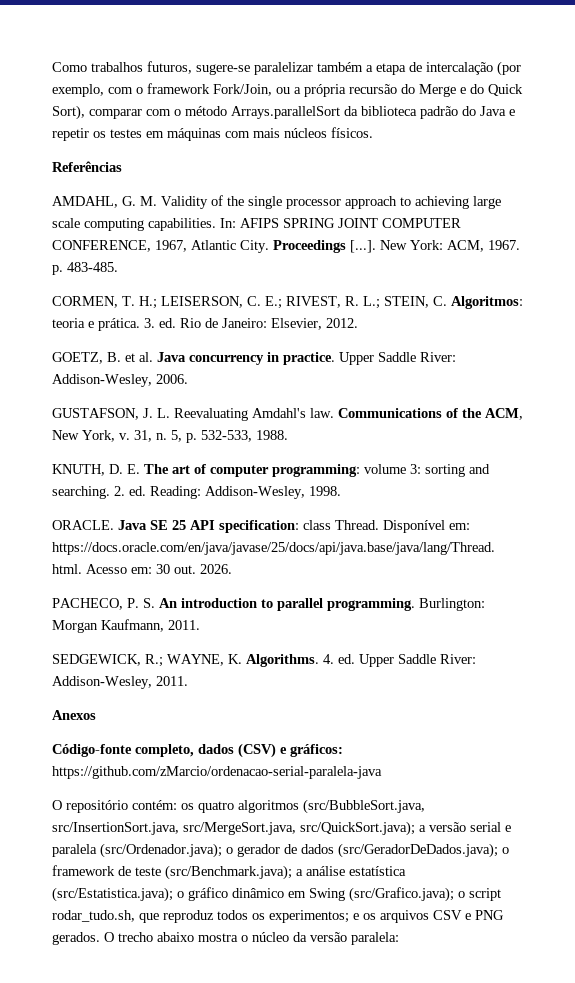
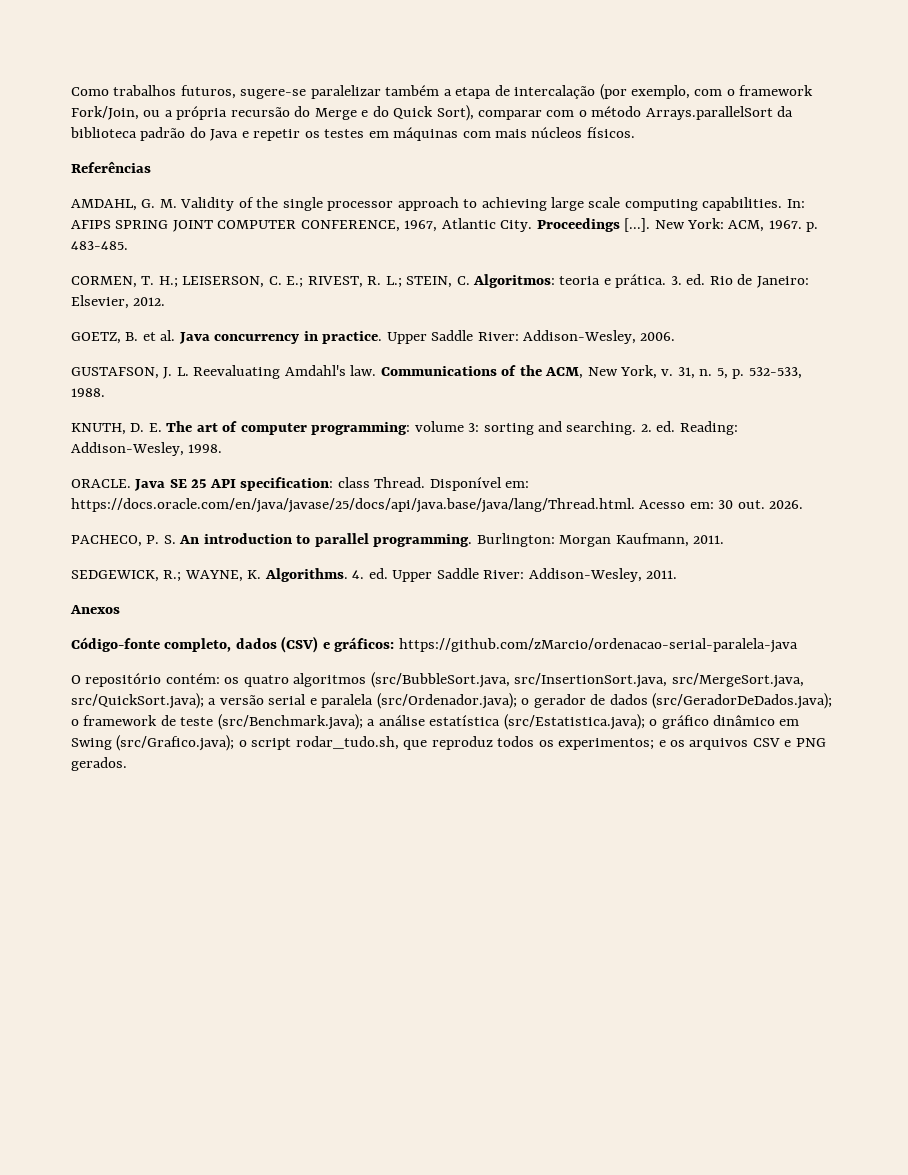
[104,932,399,945] O trecho abaixo mostra o núcleo da versão paralela: -> (127, 764) none

